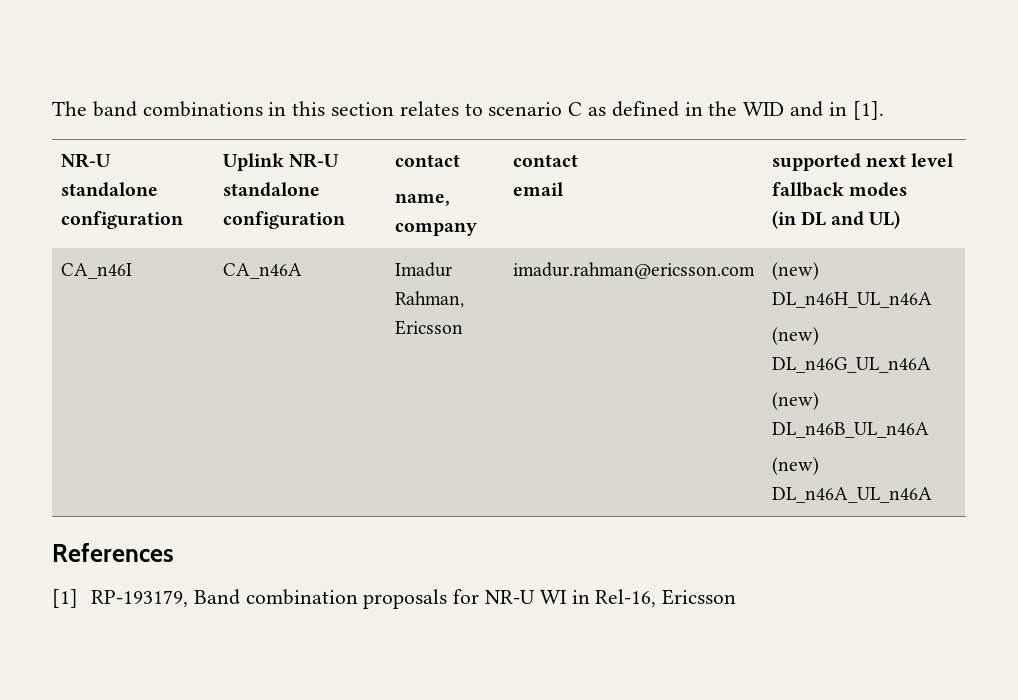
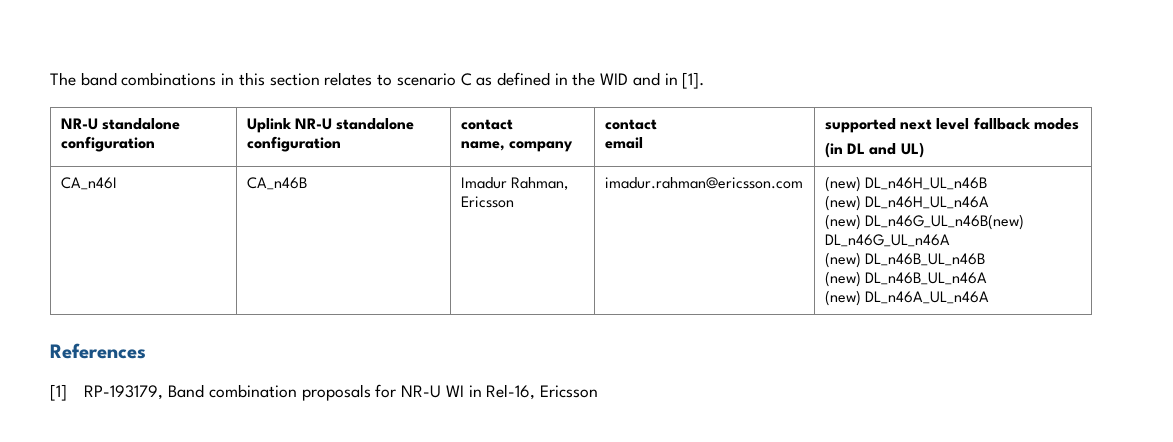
[222,263,302,279] CA_n46A -> [246,177,307,190] CA_n46B
(819, 271) none -> [865,177,988,190] [824,195,861,211] DL_n46H_UL_n46B // (new)
(819, 336) none -> [865,214,1025,230] DL_n46G_UL_n46B(new)
(931, 365) none -> [824,252,986,268] // (new) DL_n46B_UL_n46B

